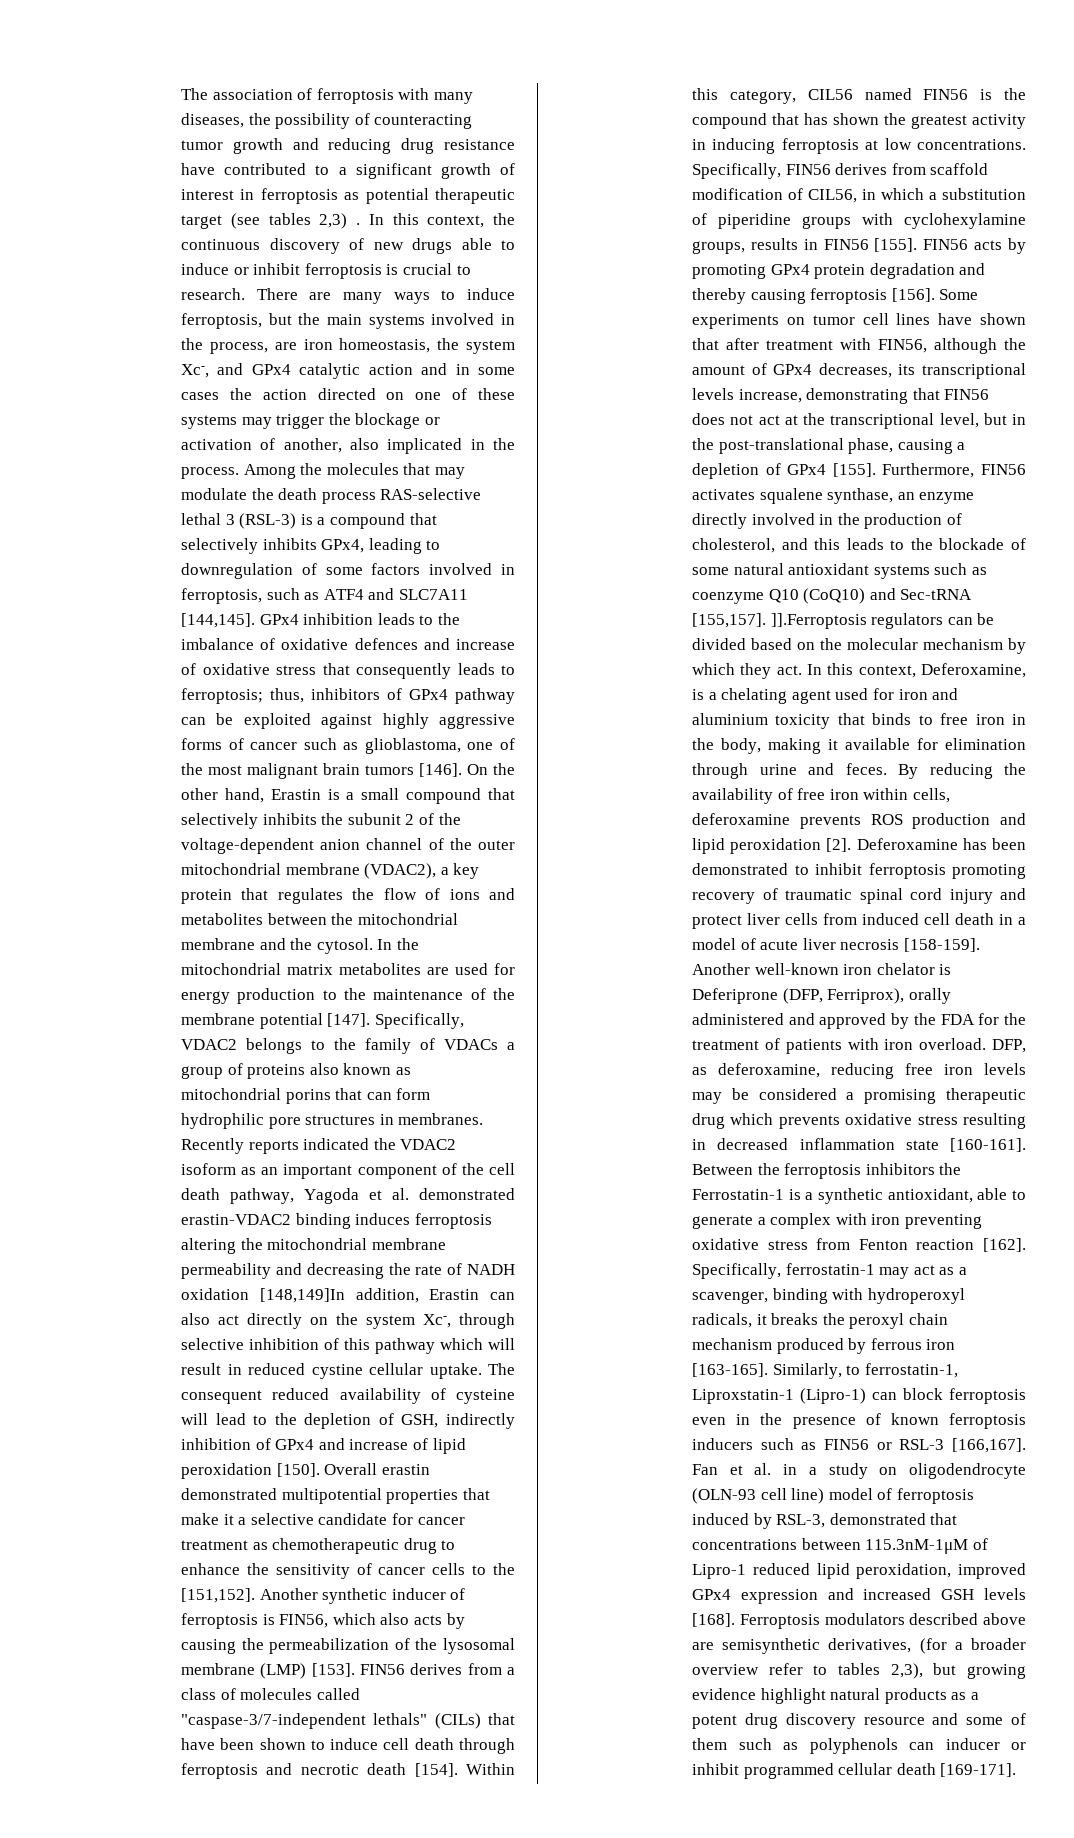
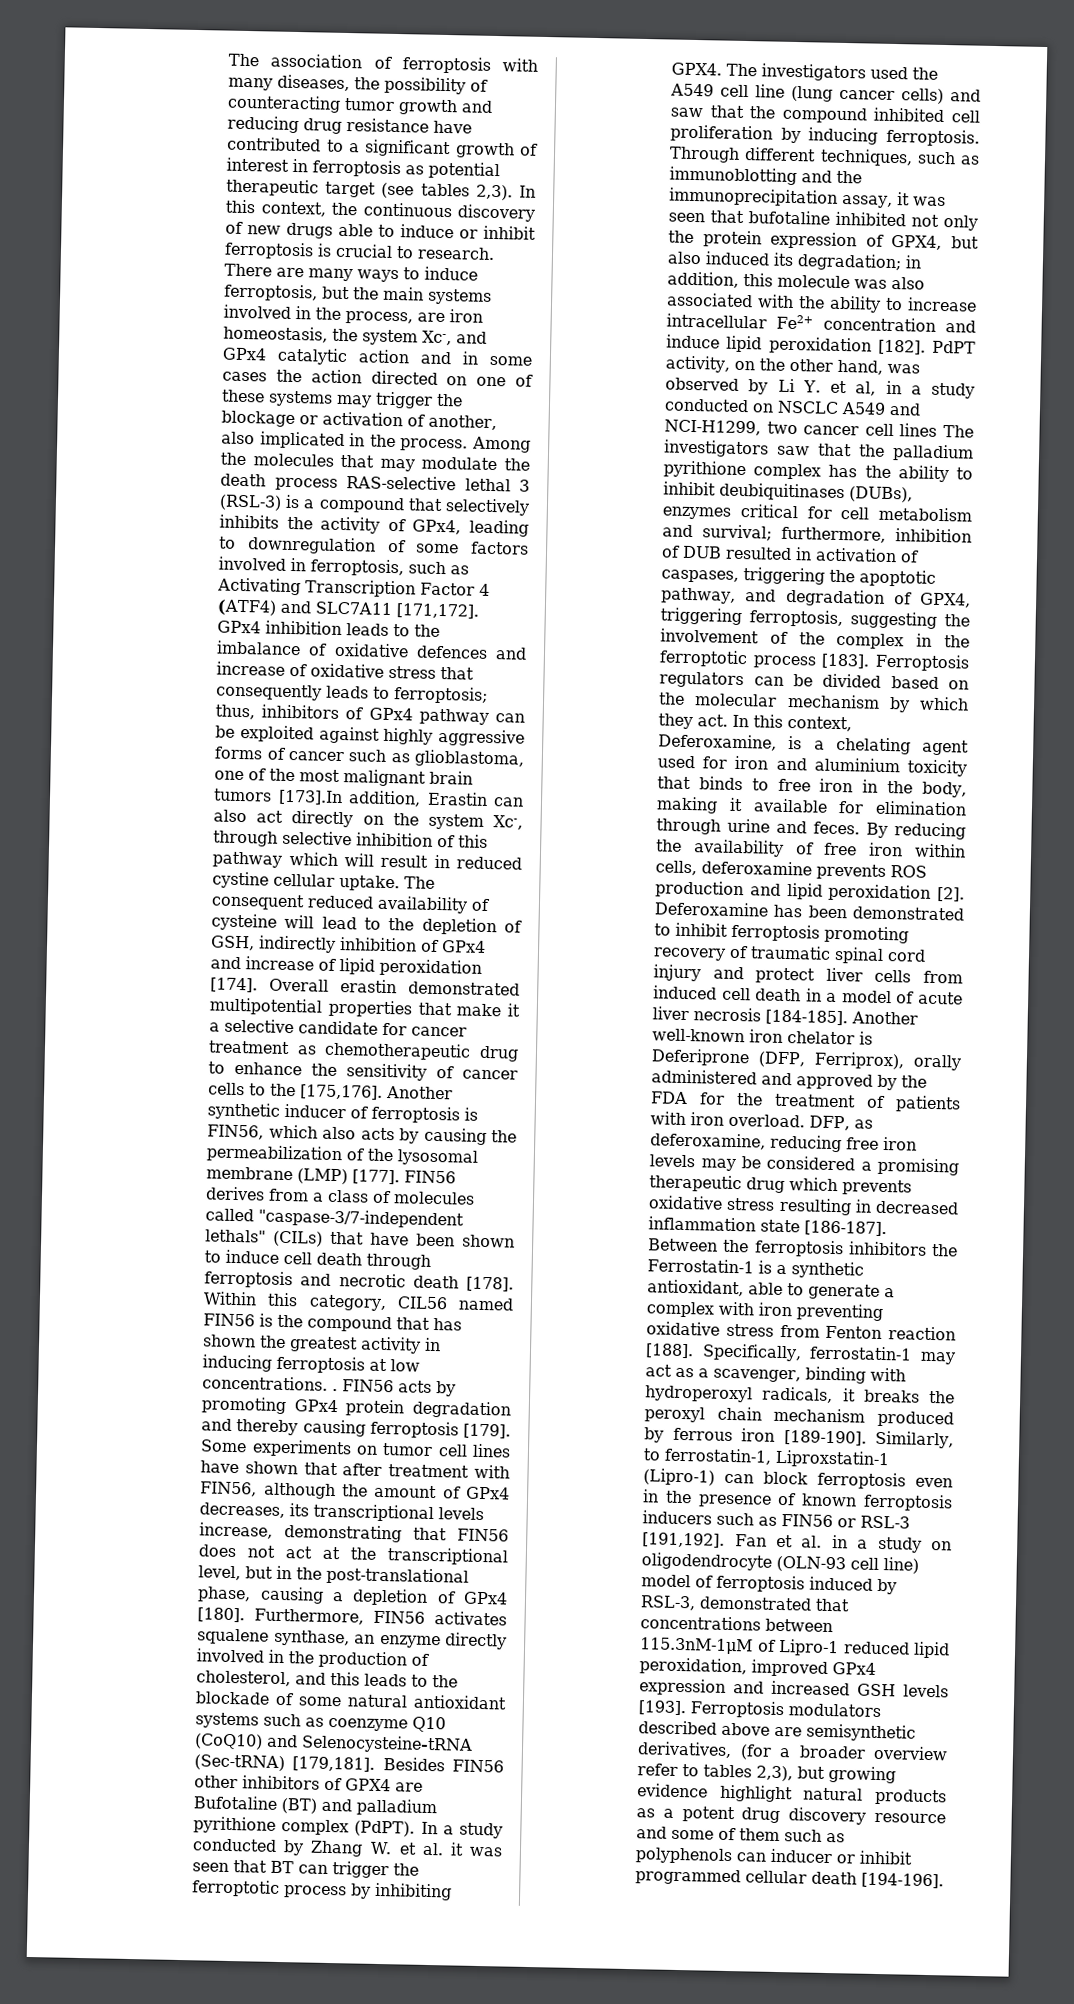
[319,213,361,229] 2,3) . -> [475,184,513,201] 2,3).
(317, 544) none -> [286,516,406,534] the activity of
[323,589,364,600] ATF4 -> [217,577,491,598] [217,599,278,616] Activating Transcription Factor 4 (ATF4)
[181,613,256,628] [144,145]. -> [396,603,480,619] [171,172].
[419,763,515,777] [181,788,515,804] [181,813,461,829] [181,838,515,854] [181,863,480,879] [181,888,515,904] [181,913,458,925] [181,938,419,954] [181,963,516,975] [181,988,515,1004] [181,1013,464,1029] [181,1038,515,1054] [181,1063,411,1079] [181,1088,431,1104] [181,1113,484,1129] [181,1138,457,1154] [181,1163,515,1179] [181,1188,515,1204] [181,1213,492,1229] [181,1238,446,1254] [181,1263,515,1279] [181,1288,345,1303] [146]. On the other hand, Erastin is a small compound that selectively inhibits the subunit 2 of the voltage-dependent anion channel of the outer mitochondrial membrane (VDAC2), a key protein that regulates the flow of ions and metabolites between the mitochondrial membrane and the cytosol. In the mitochondrial matrix metabolites are used for energy production to the maintenance of the membrane potential [147]. Specifically, VDAC2 belongs to the family of VDACs a group of proteins also known as mitochondrial porins that can form hydrophilic pore structures in membranes. Recently reports indicated the VDAC2 isoform as an important component of the cell death pathway, Yagoda et al. demonstrated erastin-VDAC2 binding induces ferroptosis altering the mitochondrial membrane permeability and decreasing the rate of NADH oxidation [148,149]In -> [277,789,343,806] [173].In
[276,1463,320,1477] [150]. -> [210,977,259,993] [174].
[181,1588,256,1603] [151,152]. -> [300,1084,384,1100] [175,176].
[311,1663,355,1677] [153]. -> [352,1169,401,1185] [177].
[414,1763,458,1777] [154]. -> [465,1276,514,1292] [178].
[692,163,989,179] [692,188,1026,203] [692,213,1026,229] [692,238,918,254] Specifically, FIN56 derives from scaffold modification of CIL56, in which a substitution of piperidine groups with cyclohexylamine groups, results in FIN56 [155]. -> [332,1388,339,1392] .
[891,288,935,302] [156]. -> [462,1423,511,1439] [179].
[832,463,876,477] [155]. -> [197,1607,246,1623] [180].
[900,589,973,600] [692,613,867,629] Sec-tRNA [155,157]. ]].Ferroptosis -> [301,1734,474,1754] [194,1754,504,1773] [194,1775,424,1792] [193,1795,438,1817] [193,1816,503,1839] [192,1838,504,1857] [192,1860,420,1879] [192,1879,453,1901] [671,62,939,82] [670,83,981,104] [670,105,980,124] [670,124,980,147] [669,146,980,167] [669,166,863,186] [669,187,947,208] [668,210,978,231] [668,230,979,250] [667,251,923,272] [667,271,926,290] [667,292,977,313] [666,313,976,333] [666,334,976,355] [665,355,921,375] [665,377,975,399] [664,398,922,416] [664,419,974,438] [663,439,974,462] [663,460,973,483] [663,481,914,503] [662,503,972,522] [662,524,972,543] [661,545,920,563] [661,567,937,587] [661,587,971,608] [660,607,970,629] [660,628,970,650] [659,649,971,672] Selenocysteine-tRNA (Sec-tRNA) [179,181]. Besides FIN56 other inhibitors of GPX4 are Bufotaline (BT) and palladium pyrithione complex (PdPT). In a study conducted by Zhang W. et al. it was seen that BT can trigger the ferroptotic process by inhibiting GPX4. The investigators used the A549 cell line (lung cancer cells) and saw that the compound inhibited cell proliferation by inducing ferroptosis. Through different techniques, such as immunoblotting and the immunoprecipitation assay, it was seen that bufotaline inhibited not only the protein expression of GPX4, but also induced its degradation; in addition, this molecule was also associated with the ability to increase intracellular Fe2+ concentration and induce lipid peroxidation [182]. PdPT activity, on the other hand, was observed by Li Y. et al, in a study conducted on NSCLC A549 and NCI-H1299, two cancer cell lines The investigators saw that the palladium pyrithione complex has the ability to inhibit deubiquitinases (DUBs), enzymes critical for cell metabolism and survival; furthermore, inhibition of DUB resulted in activation of caspases, triggering the apoptotic pathway, and degradation of GPX4, triggering ferroptosis, suggesting the involvement of the complex in the ferroptotic process [183]. Ferroptosis
[903,938,980,952] [158-159]. -> [765,1009,849,1026] [184-185].
[950,1138,1026,1152] [160-161]. -> [804,1220,888,1237] [186-187].
[983,1238,1026,1252] [162]. -> [645,1343,695,1359] [188].
[692,1363,769,1377] [163-165]. -> [783,1430,867,1446] [189-190].
[952,1438,1026,1453] [166,167]. -> [642,1532,726,1548] [191,192].
[692,1613,736,1627] [168]. -> [638,1700,687,1716] [193].
[940,1763,1017,1777] [169-171]. -> [861,1872,945,1889] [194-196].

